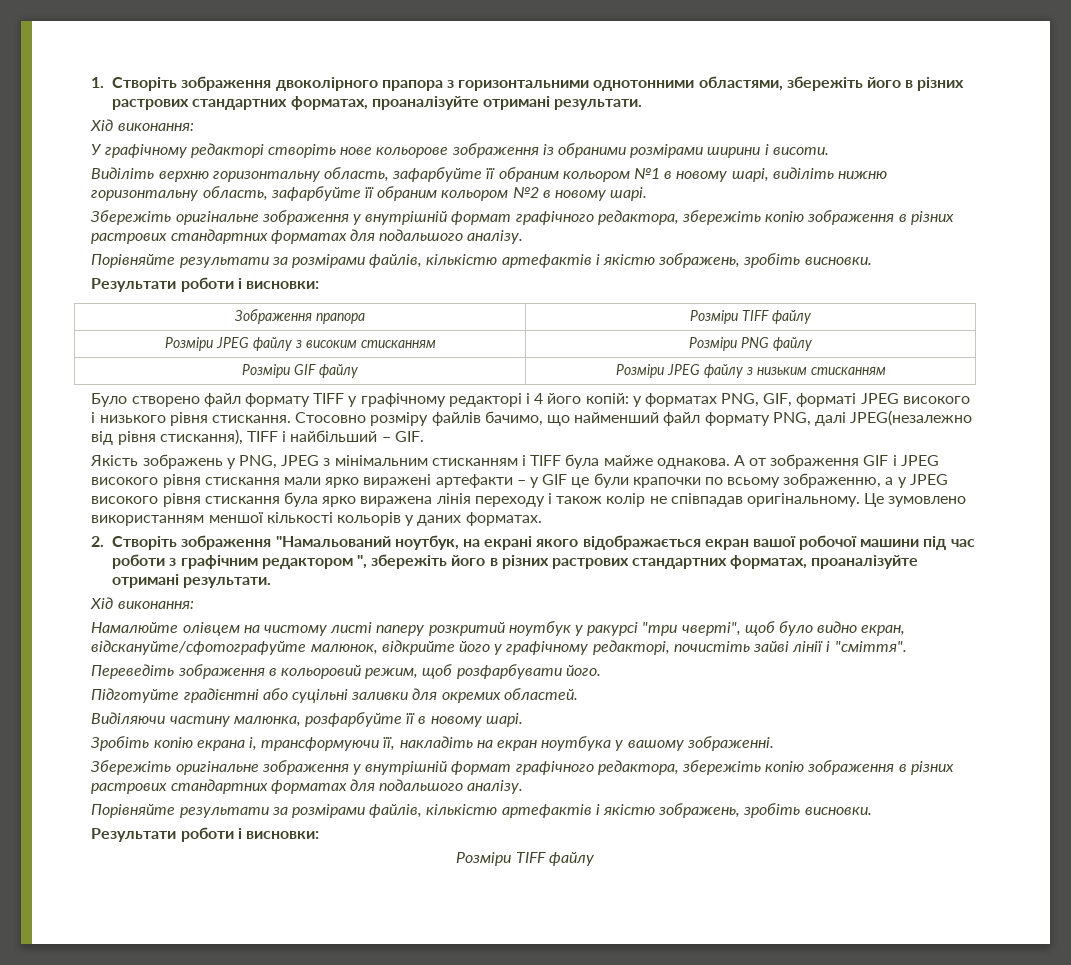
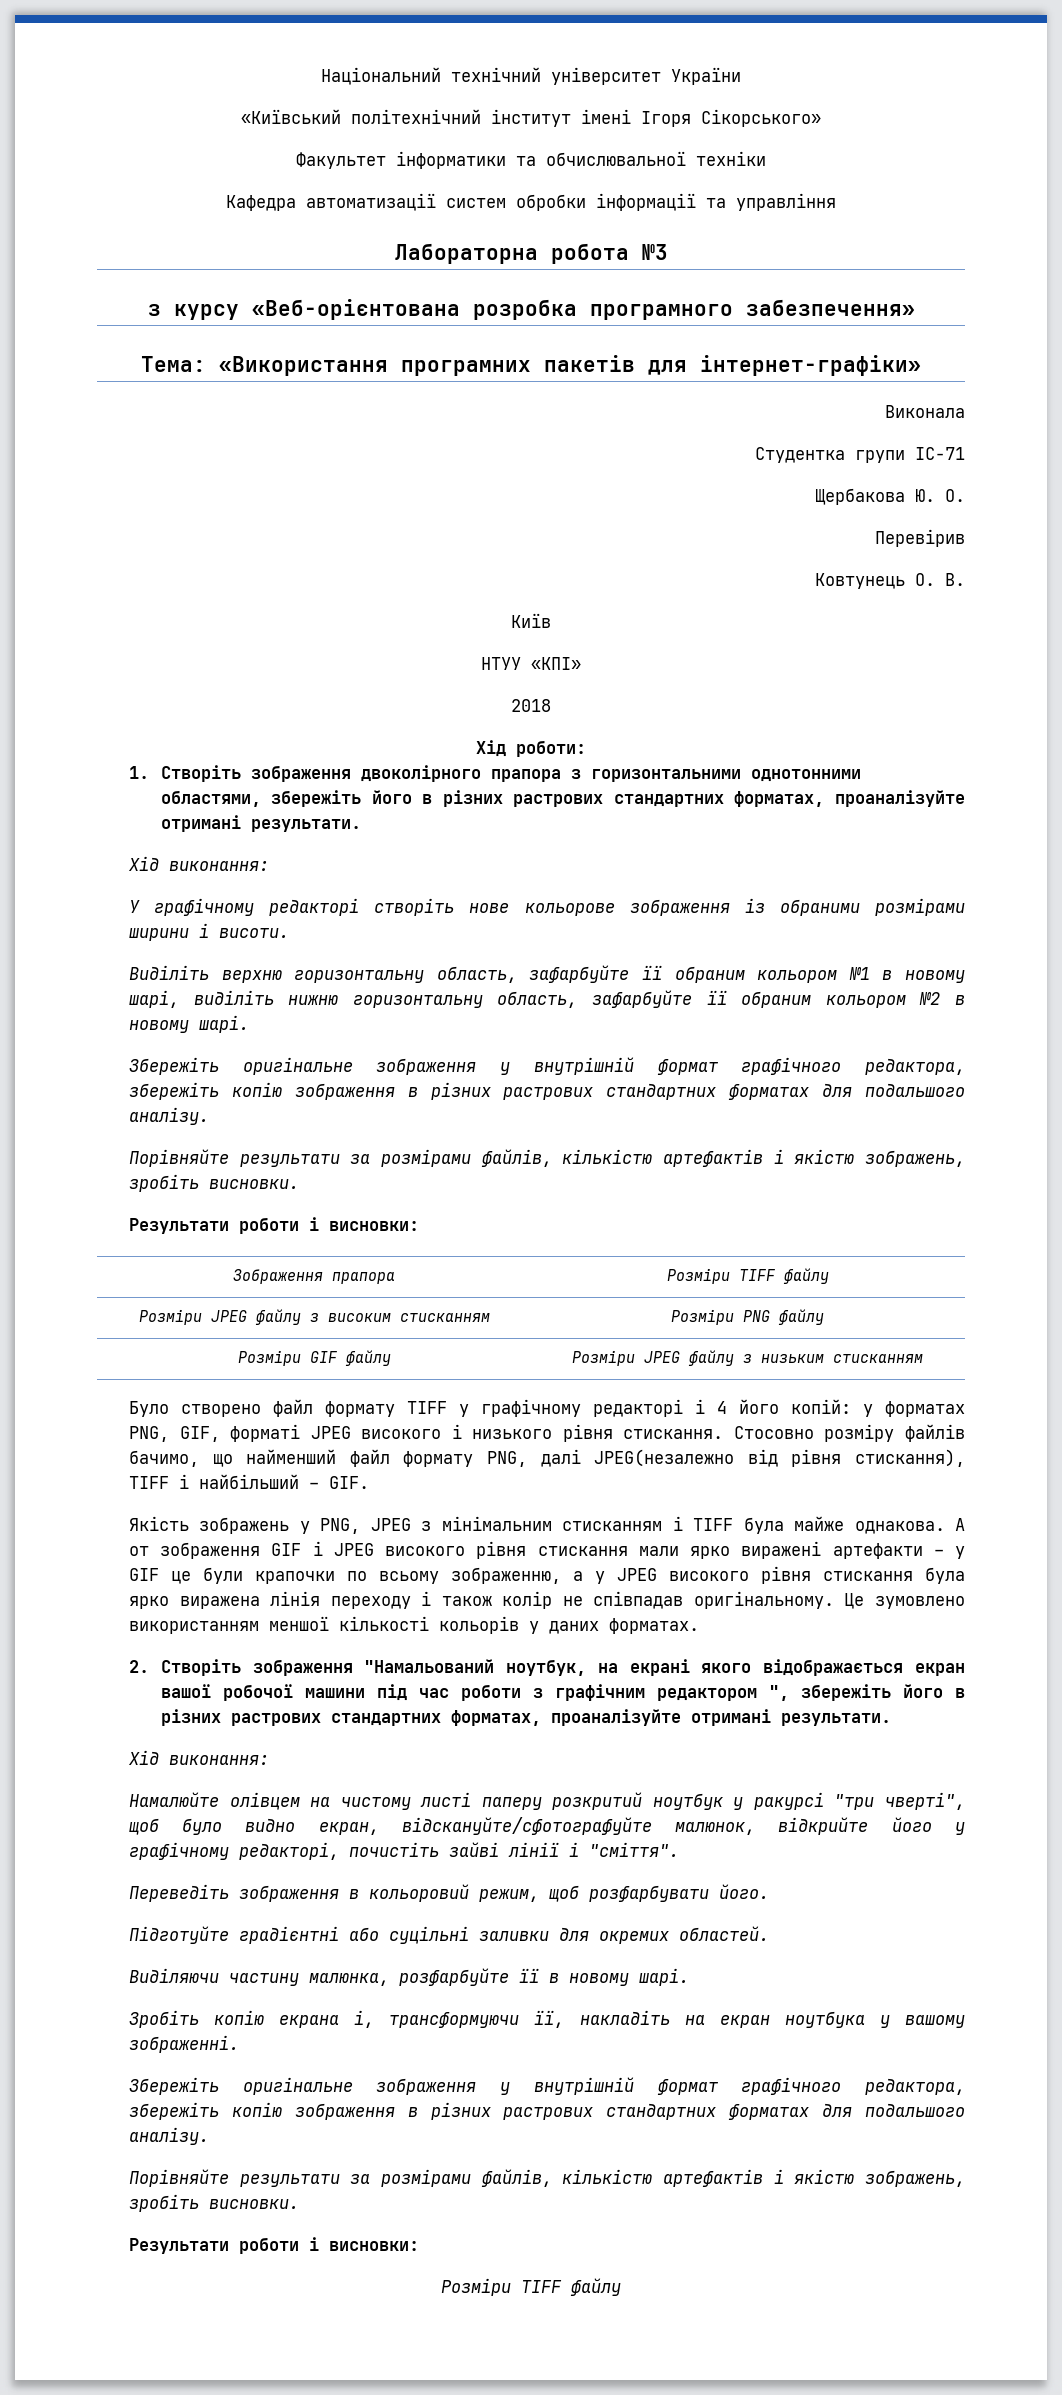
(91, 82) none -> [321,67,741,85] [241,109,821,127] [296,151,766,169] [226,193,836,211] [394,243,668,264] [147,299,915,320] [141,355,921,376] [885,405,965,418] [755,447,965,463] [815,488,965,505] [875,529,965,547] [815,573,965,589] [511,613,551,628] [481,657,581,670] [511,699,551,712] [476,740,586,757] Національний технічний університет України // «Київський політехнічний інститут імені Ігоря Сікорського» // Факультет інформатики та обчислювальної техніки // Кафедра автоматизації систем обробки інформації та управління // Лабораторна робота №3 // з курсу «Веб-орієнтована розробка програмного забезпечення» // Тема: «Використання програмних пакетів для інтернет-графіки» // Виконала // Студентка групи ІС-71 // Щербакова Ю. О. // Перевірив // Ковтунець О. В. // Київ // НТУУ «КПІ» // 2018 // Хід роботи: //

